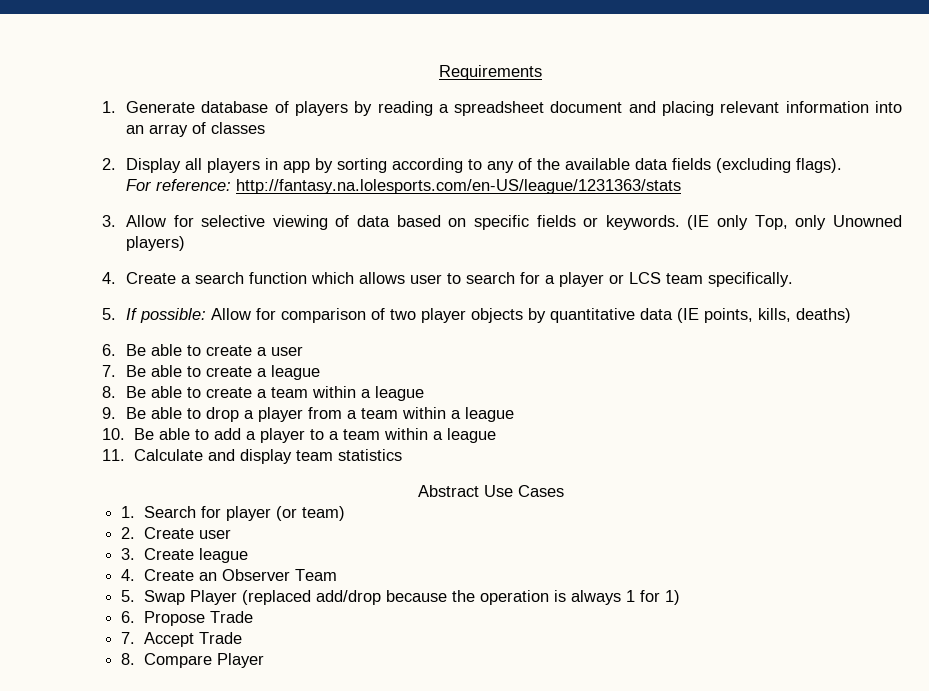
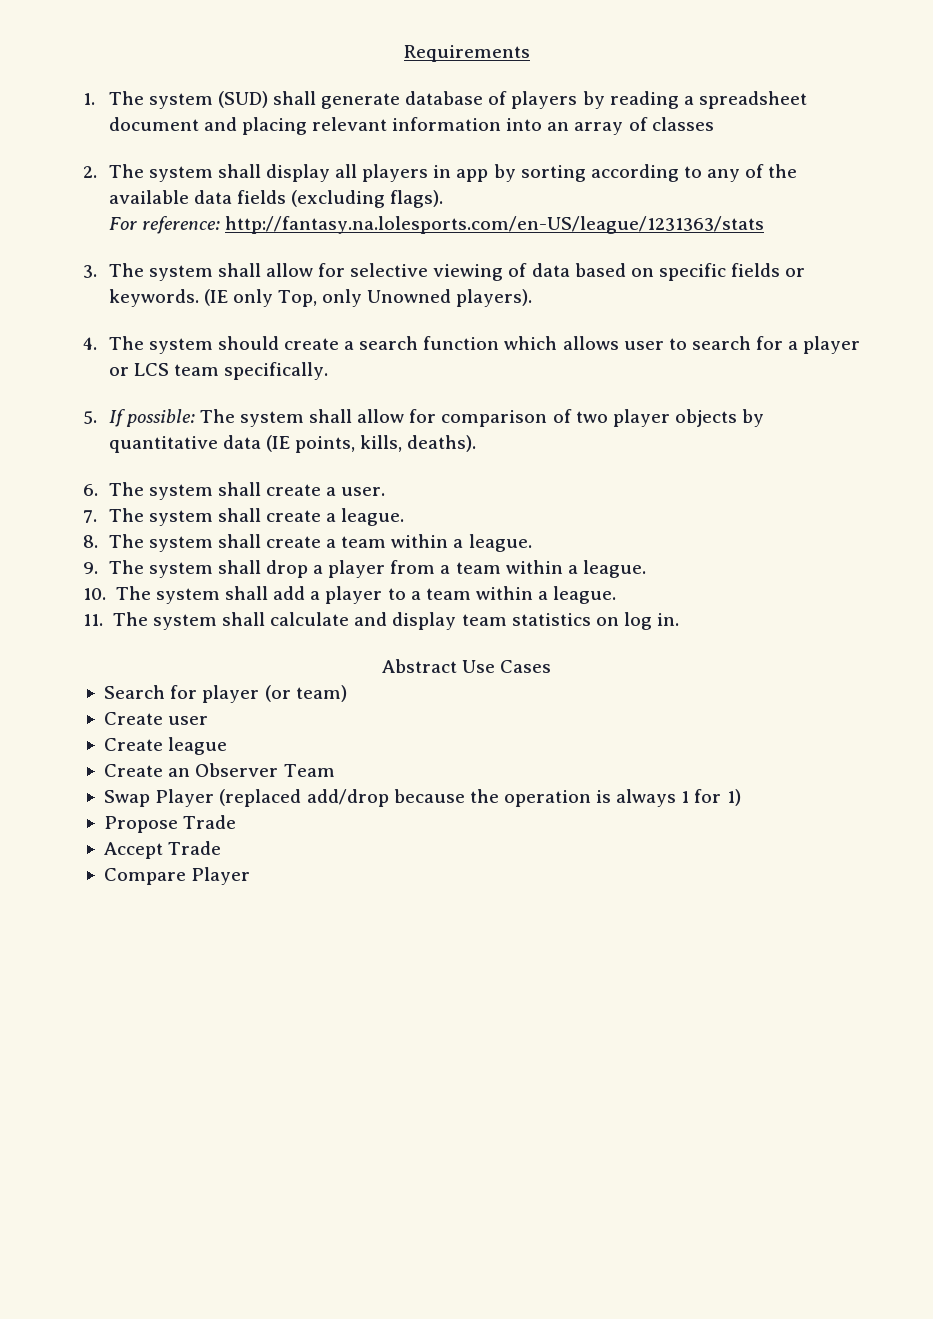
[125,101,195,113] Generate -> [108,91,401,109] The system (SUD) shall generate
[125,158,181,173] Display -> [108,164,330,182] The system shall display
[125,215,166,227] Allow -> [108,263,313,281] The system shall allow
[125,236,185,251] [102,272,176,284] players) // 4. Create -> [456,289,533,307] [83,336,339,354] players). // 4. The system should create
[210,308,251,320] Allow -> [199,409,405,427] The system shall allow
[795,308,851,323] [102,344,303,356] [102,365,320,380] [102,386,201,398] deaths) // 6. Be able to create a user // 7. Be able to create a league // 8. Be able to -> [407,435,477,452] [83,482,386,500] [83,508,405,526] [83,534,261,552] deaths). // 6. The system shall create a user. // 7. The system shall create a league. // 8. The system shall
[374,386,424,401] league -> [468,534,532,552] league.
[125,407,201,419] Be able to -> [108,560,261,578] The system shall
[464,407,514,422] league -> [582,560,646,578] league.
[133,428,209,440] Be able to -> [115,586,269,604] The system shall
[446,428,496,443] league -> [553,586,617,604] league.
[133,449,203,461] Calculate -> [112,612,350,630] The system shall calculate
(402, 455) none -> [595,612,680,630] on log in.
[120,506,135,518] 1. -> (552, 666) none
[120,527,135,539] 2. -> (347, 693) none
[120,548,135,560] 3. -> (209, 720) none
[120,569,135,581] 4. -> (228, 746) none
[120,590,135,602] 5. -> (335, 770) none
[120,611,135,623] 6. -> (741, 797) none
[120,632,135,644] 7. -> (237, 822) none
[120,653,135,665] 8. -> (222, 848) none

